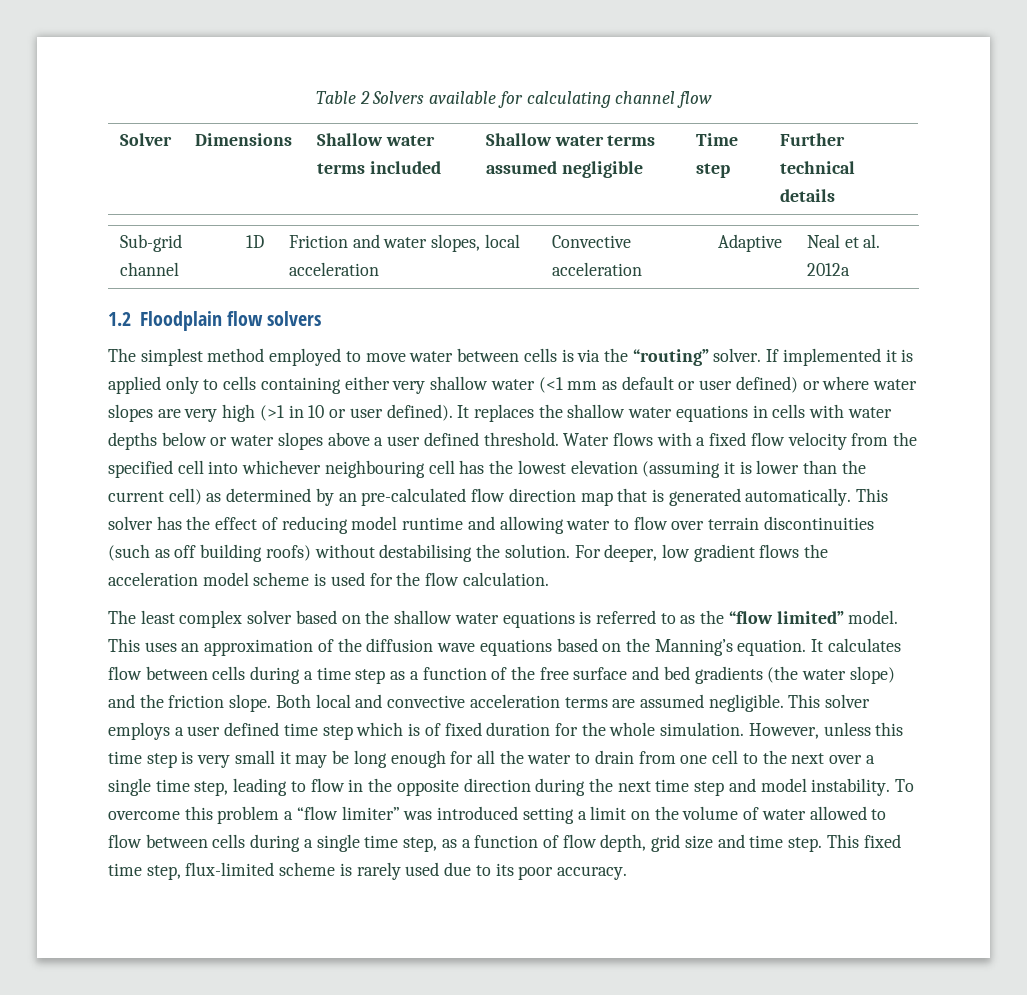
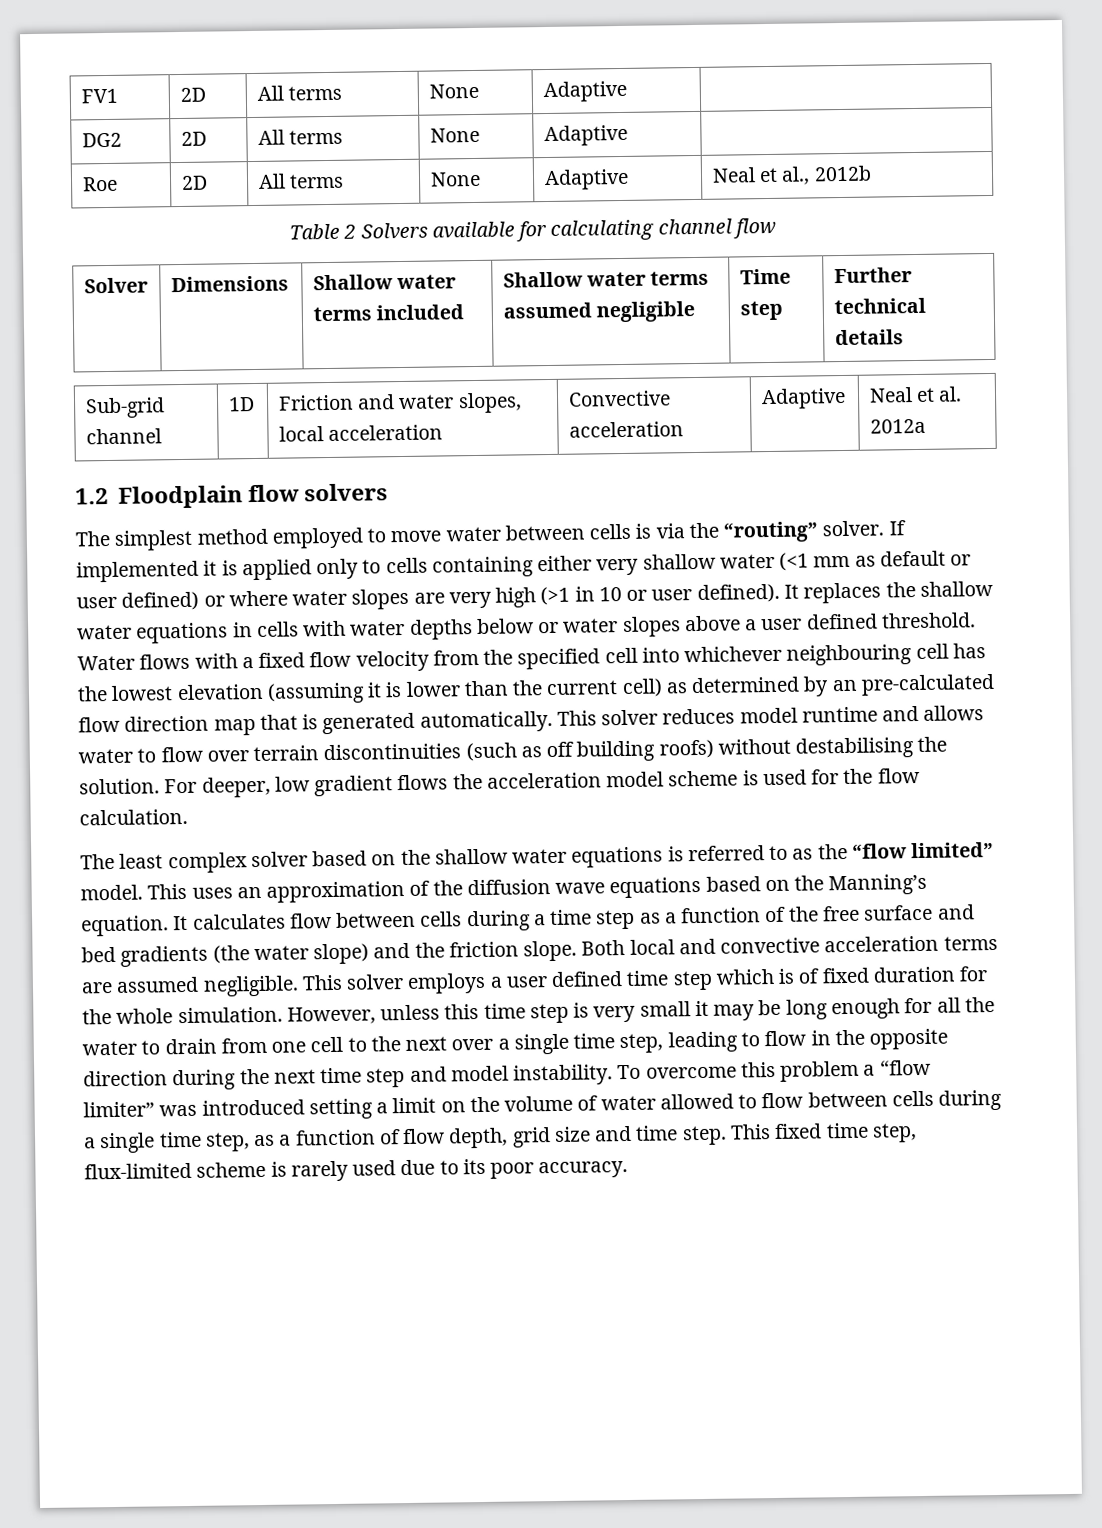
(315, 97) none -> [80,88,118,104] [179,87,206,102] [256,85,343,101] [428,83,479,99] [542,80,627,103] [81,132,122,148] [180,131,207,146] [257,129,344,145] [429,127,480,143] [543,124,628,147] [81,176,118,192] [180,175,208,190] [257,173,345,189] [429,171,481,187] [543,168,629,191] [711,165,872,185] FV1 | 2D | All terms | None | Adaptive | // DG2 | 2D | All terms | None | Adaptive | // Roe | 2D | All terms | None | Adaptive | Neal et al., 2012b //
[156,516,348,534] has the effect of reducing -> [662,708,736,725] reduces
[499,516,564,534] allowing -> [923,705,985,721] allows

